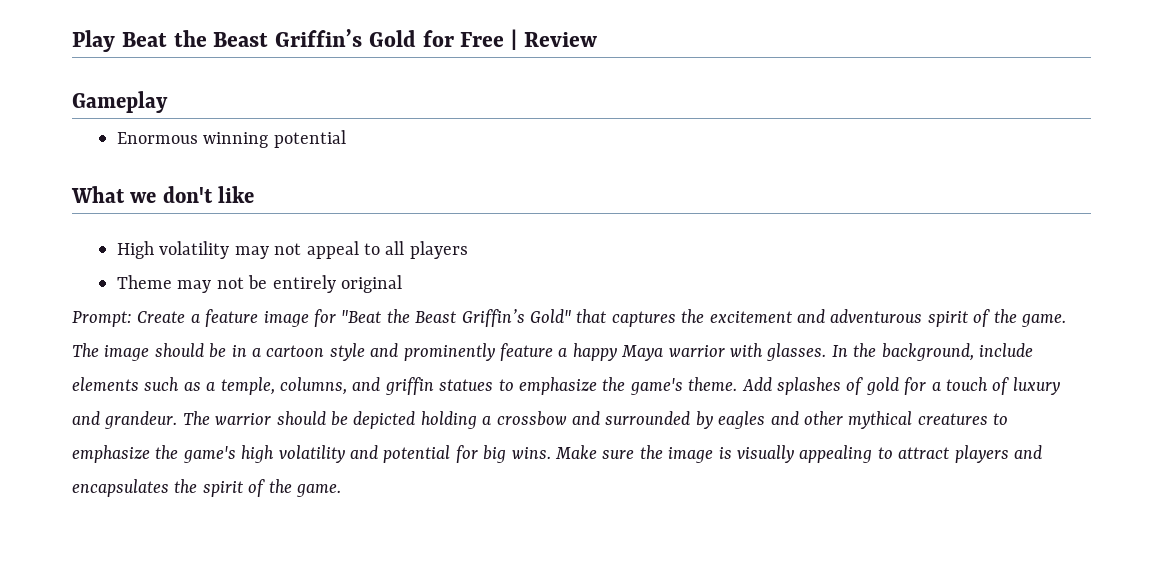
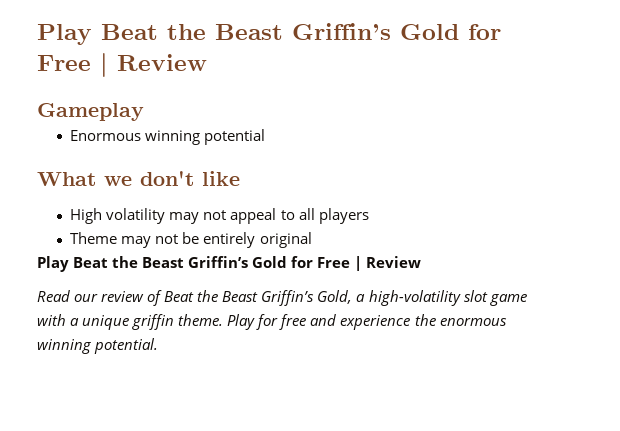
[72,309,1066,327] [72,343,1033,361] [72,377,1060,395] [72,411,1009,429] [72,445,1042,463] [72,479,341,497] Prompt: Create a feature image for "Beat the Beast Griffin’s Gold" that captures the excitement and adventurous spirit of the game. The image should be in a cartoon style and prominently feature a happy Maya warrior with glasses. In the background, include elements such as a temple, columns, and griffin statues to emphasize the game's theme. Add splashes of gold for a touch of luxury and grandeur. The warrior should be depicted holding a crossbow and surrounded by eagles and other mythical creatures to emphasize the game's high volatility and potential for big wins. Make sure the image is visually appealing to attract players and encapsulates the spirit of the game. -> [37,256,422,272] [37,290,527,306] [37,314,507,330] [37,338,159,354] Play Beat the Beast Griffin’s Gold for Free | Review // Read our review of Beat the Beast Griffin’s Gold, a high-volatility slot game with a unique griffin theme. Play for free and experience the enormous winning potential.

